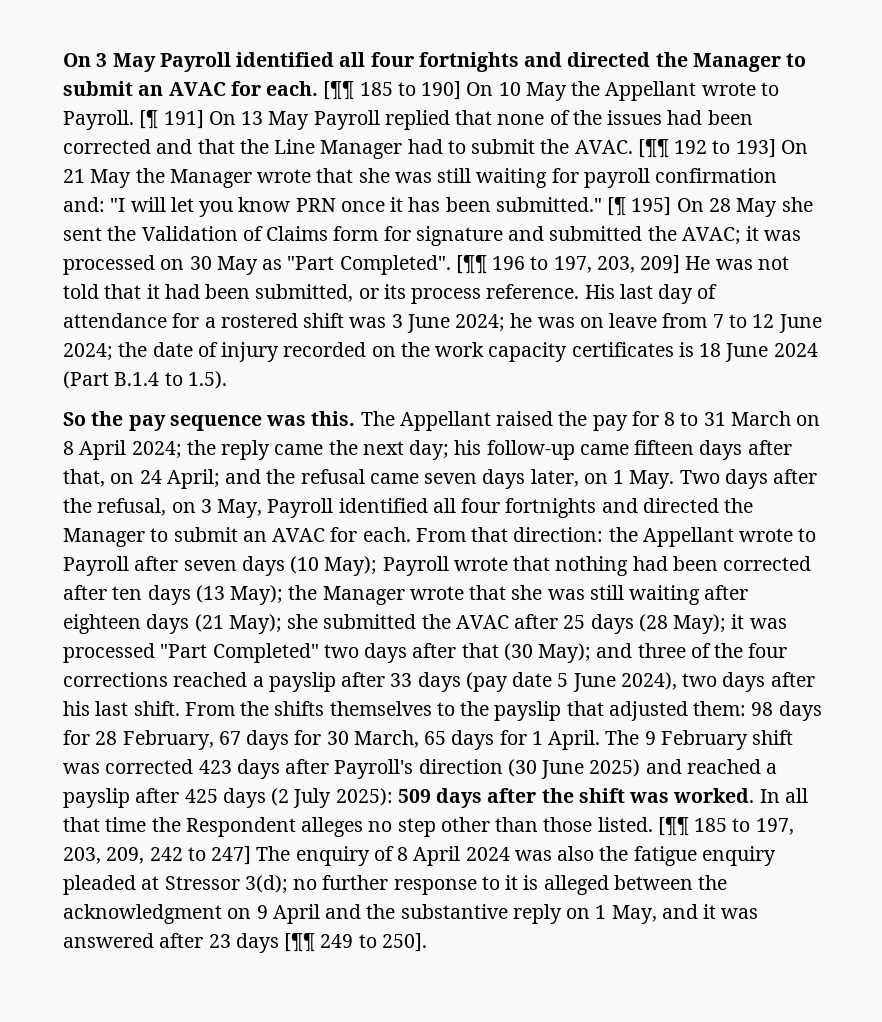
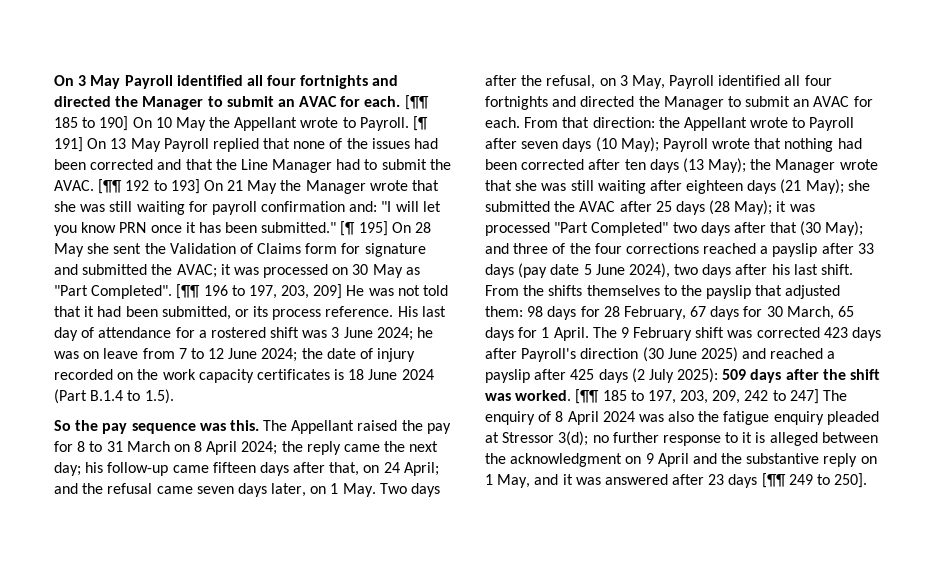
[759,788,808,803] [63,817,653,837] In all that time the Respondent alleges no step other than those listed. -> (572, 395) none

